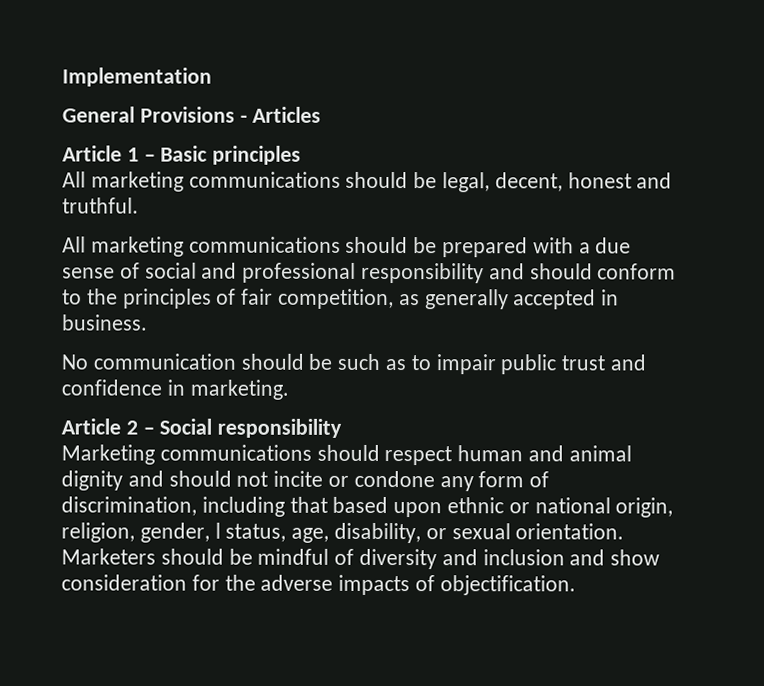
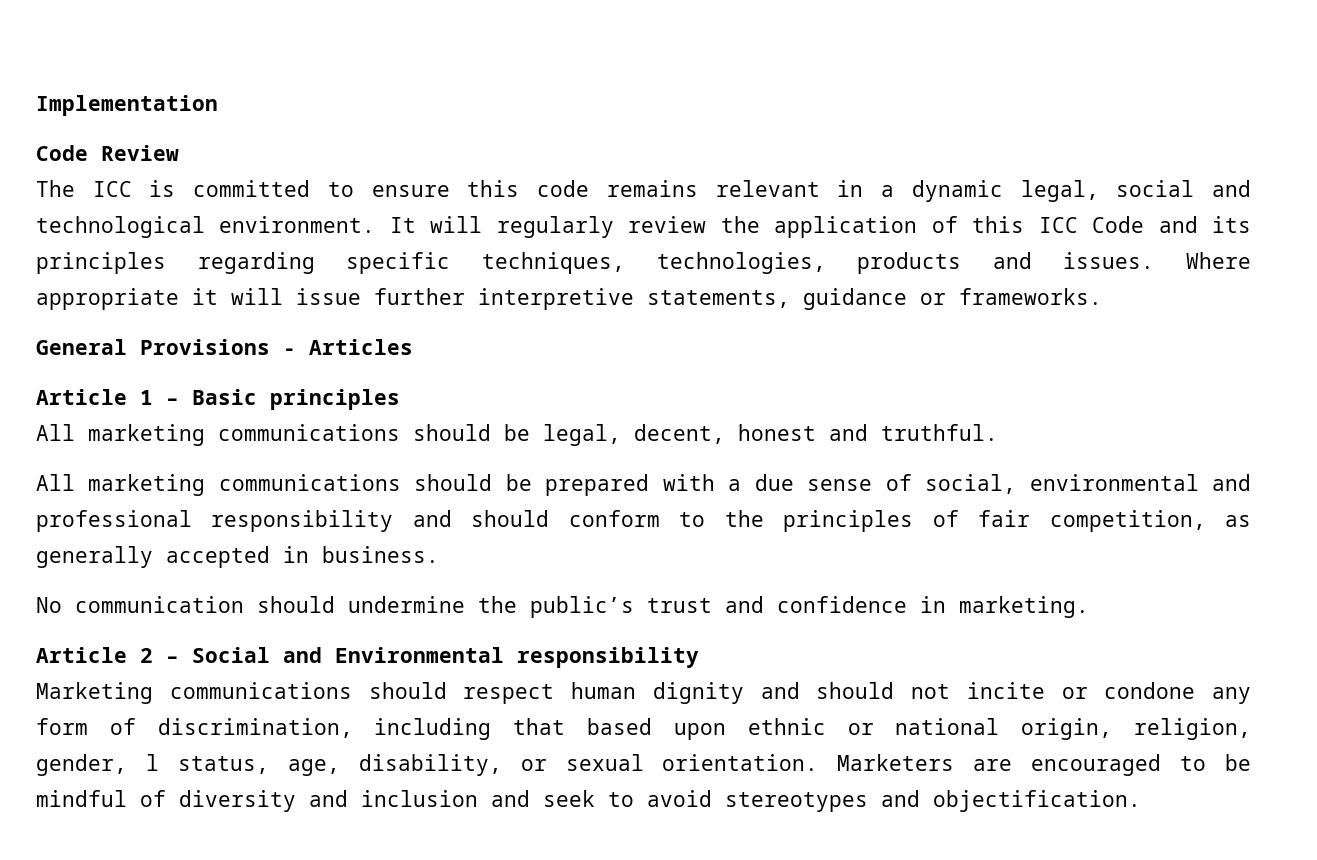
(212, 77) none -> [36,145,179,161] [36,180,1252,202] [36,216,1252,238] [36,252,1251,274] [36,288,1102,310] // Code Review // The ICC is committed to ensure this code remains relevant in a dynamic legal, social and technological environment. It will regularly review the application of this ICC Code and its principles regarding specific techniques, technologies, products and issues. Where appropriate it will issue further interpretive statements, guidance or frameworks.
[144,262,197,279] social -> [925,474,1199,494] social, environmental
[308,353,557,375] be such as to impair public -> [348,596,634,618] undermine the public’s
(213, 426) none -> [283,647,504,663] and Environmental
[528,445,632,462] and animal -> (636, 690) none
[160,548,224,565] should -> [973,754,1207,776] are encouraged to
[610,549,661,566] [61,574,436,596] show consideration for the adverse impacts of -> [543,790,920,812] seek to avoid stereotypes and

